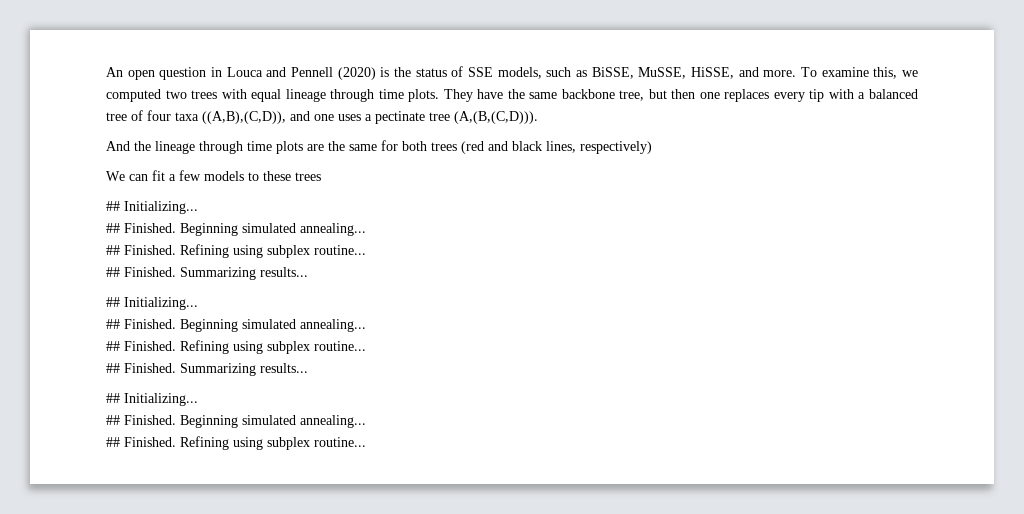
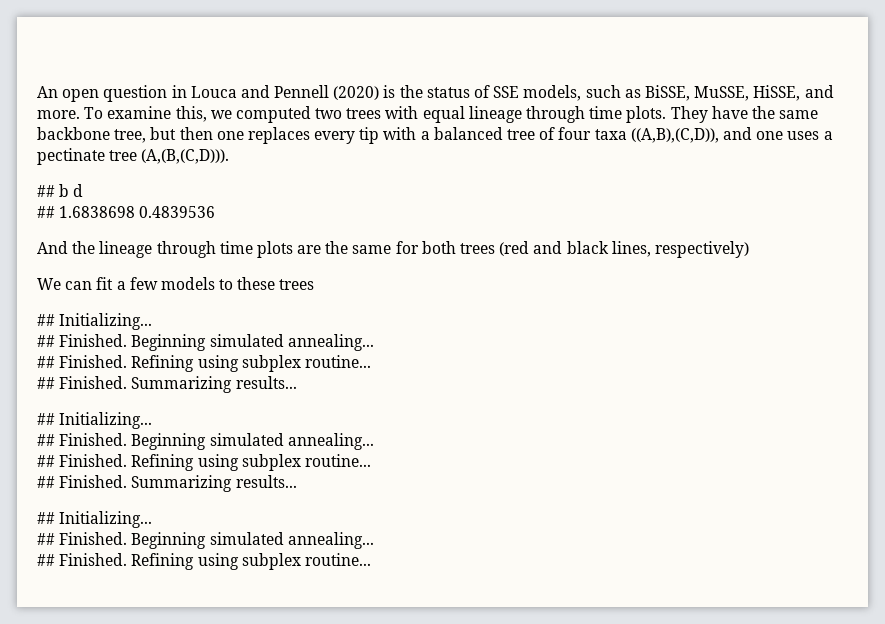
(538, 117) none -> [37,184,84,197] [37,206,216,218] // ## b d // ## 1.6838698 0.4839536

